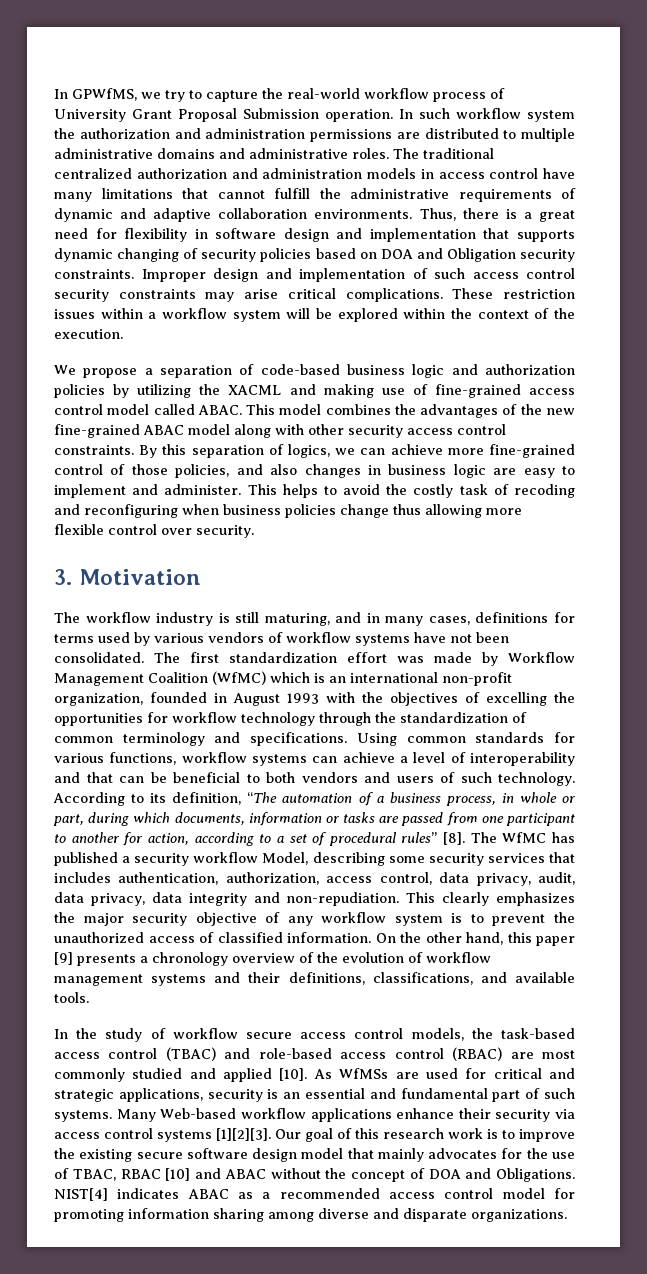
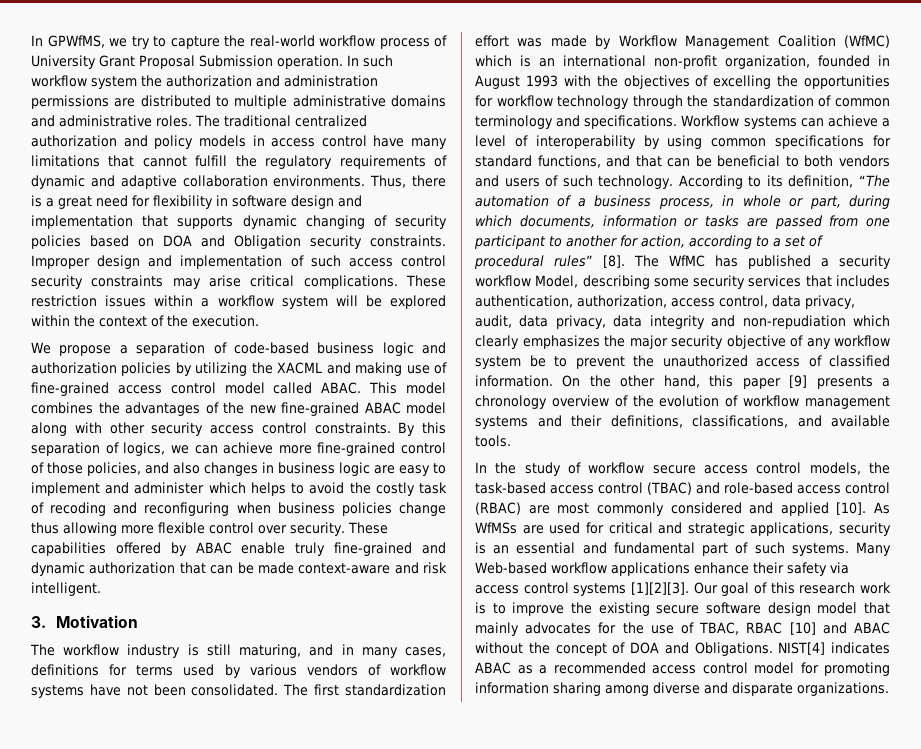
[262,168,363,179] administration -> [154,135,194,149] policy
[350,188,449,199] administrative -> [265,155,333,169] regulatory
[164,484,277,495] administer. This -> [134,482,246,494] administer which
(254, 531) none -> [347,522,388,534] [31,542,446,556] [31,562,447,576] [31,582,101,596] These capabilities offered by ABAC enable truly fine-grained and dynamic authorization that can be made context-aware and risk intelligent.
[356,732,575,746] [54,752,247,765] Using common standards for various functions, workflow -> [681,115,740,127] Workflow
(575, 759) none -> [643,135,891,149] [475,155,601,168] by using common specifications for standard functions,
[286,892,436,906] non-repudiation. This -> [742,315,890,329] non-repudiation which
[451,913,463,923] is -> [529,355,546,367] be
[132,1068,183,1079] studied -> [670,502,742,514] considered
[495,1109,551,1122] security -> [787,562,827,576] safety

